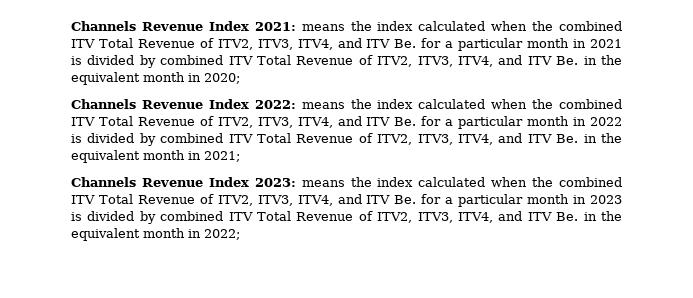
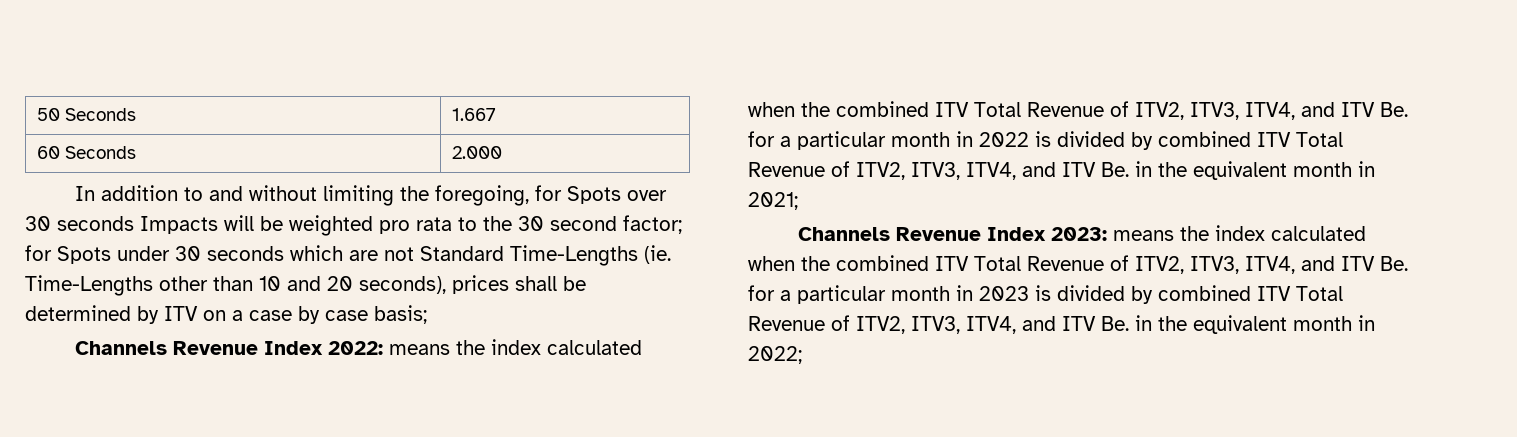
[71,21,622,31] [71,38,622,51] [71,55,623,68] [71,72,240,85] Channels Revenue Index 2021: means the index calculated when the combined ITV Total Revenue of ITV2, ITV3, ITV4, and ITV Be. for a particular month in 2021 is divided by combined ITV Total Revenue of ITV2, ITV3, ITV4, and ITV Be. in the equivalent month in 2020; -> [37,108,137,121] [452,108,497,121] [37,146,137,159] [452,146,503,159] [75,185,668,206] [25,215,682,236] [25,245,671,266] [25,275,586,296] [25,305,427,324] 50 Seconds | 1.667 // 60 Seconds | 2.000 // In addition to and without limiting the foregoing, for Spots over 30 seconds Impacts will be weighted pro rata to the 30 second factor; for Spots under 30 seconds which are not Standard Time-Lengths (ie. Time-Lengths other than 10 and 20 seconds), prices shall be determined by ITV on a case by case basis;

